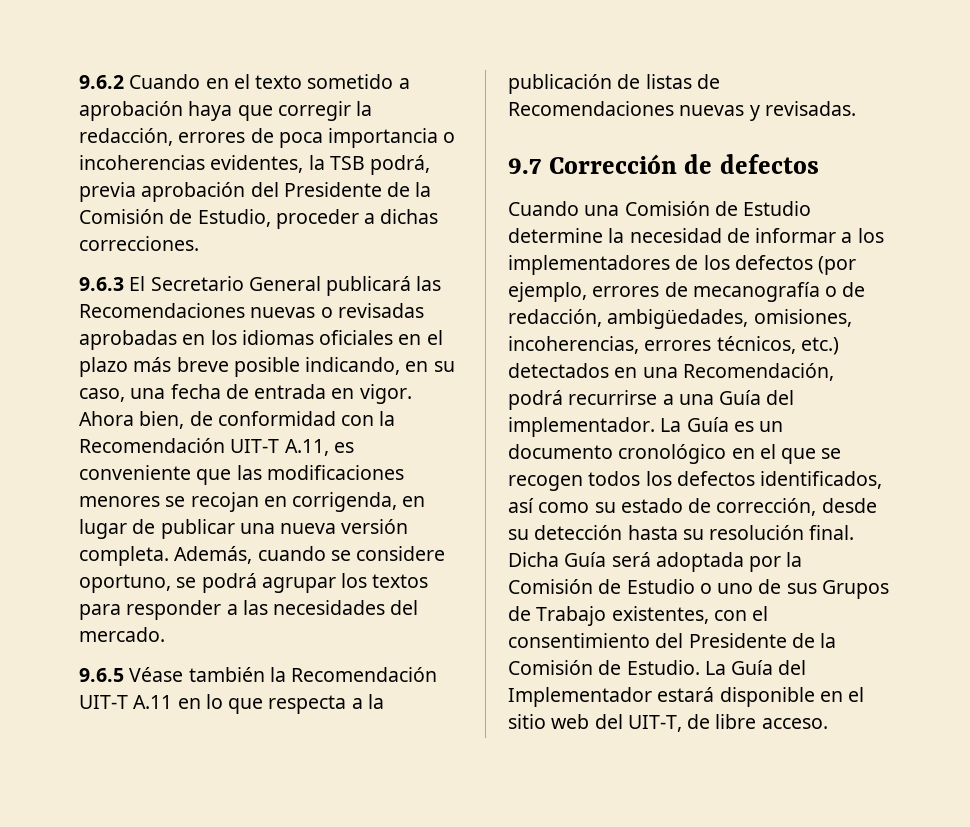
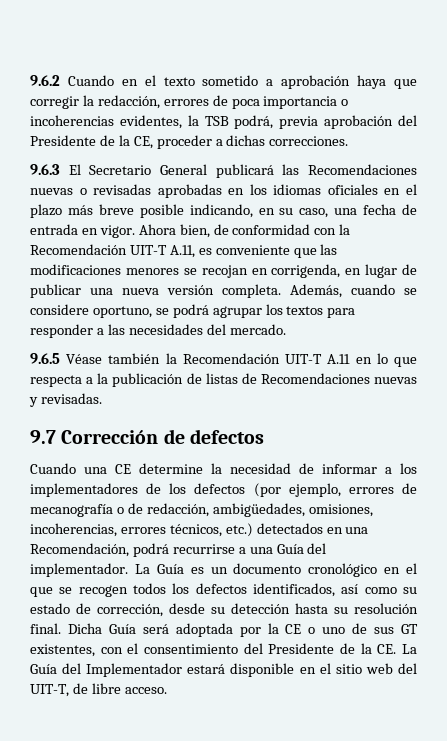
[79,209,271,227] Comisión de Estudio, -> [133,136,153,149] CE,
[624,201,812,216] Comisión de Estudio -> [115,464,131,474] CE
[508,579,695,594] Comisión de Estudio -> [285,624,302,634] CE
[821,580,889,599] [508,606,607,626] Grupos de Trabajo -> [401,624,419,634] GT
[508,660,700,675] Comisión de Estudio. -> [377,644,397,654] CE.

